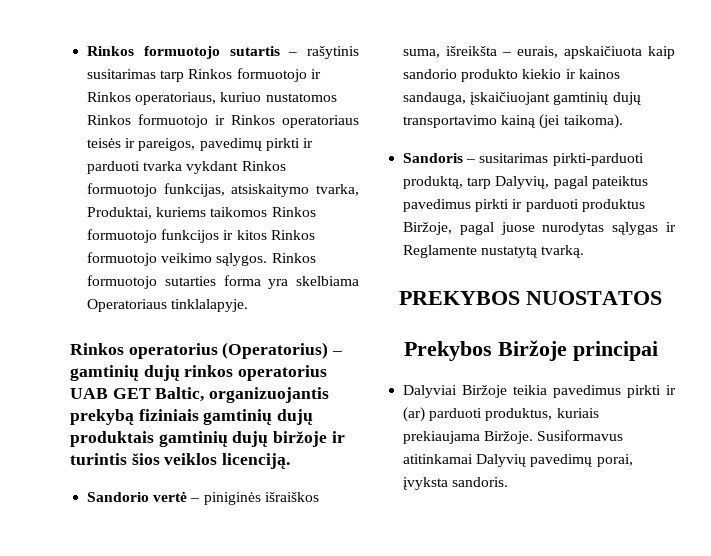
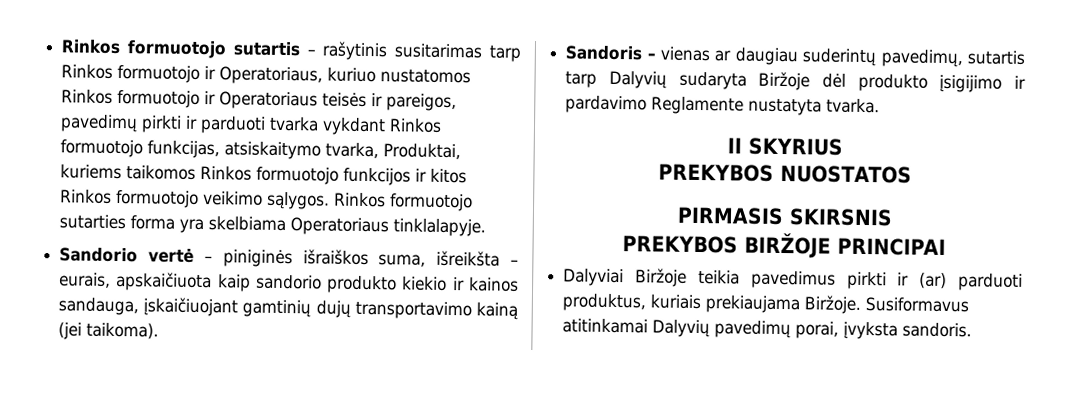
[87,92,217,105] Rinkos operatoriaus, -> [219,66,324,85] Operatoriaus,
[231,115,359,128] Rinkos operatoriaus -> [219,91,319,110] Operatoriaus
[70,342,343,359] [70,365,328,381] [70,387,330,403] [70,409,314,425] [70,431,345,447] [70,453,291,469] // Rinkos operatorius (Operatorius) – gamtinių dujų rinkos operatorius UAB GET Baltic, organizuojantis prekybą fiziniais gamtinių dujų produktais gamtinių dujų biržoje ir turintis šios veiklos licenciją. -> (487, 227) none
[479,153,644,166] [403,176,648,189] [403,199,645,212] [403,222,676,235] [403,245,585,258] [399,291,662,305] [403,340,658,361] susitarimas pirkti-parduoti produktą, tarp Dalyvių, pagal pateiktus pavedimus pirkti ir parduoti produktus Biržoje, pagal juose nurodytas sąlygas ir Reglamente nustatytą tvarką. // PREKYBOS NUOSTATOS // Prekybos Biržoje principai -> [659,46,1025,68] [565,70,1026,93] [565,95,881,116] [727,137,843,156] [657,163,913,184] [676,206,893,227] [621,232,947,259] vienas ar daugiau suderintų pavedimų, sutartis tarp Dalyvių sudaryta Biržoje dėl produkto įsigijimo ir pardavimo Reglamente nustatyta tvarka. // II SKYRIUS // PREKYBOS NUOSTATOS // PIRMASIS SKIRSNIS // PREKYBOS BIRŽOJE PRINCIPAI

